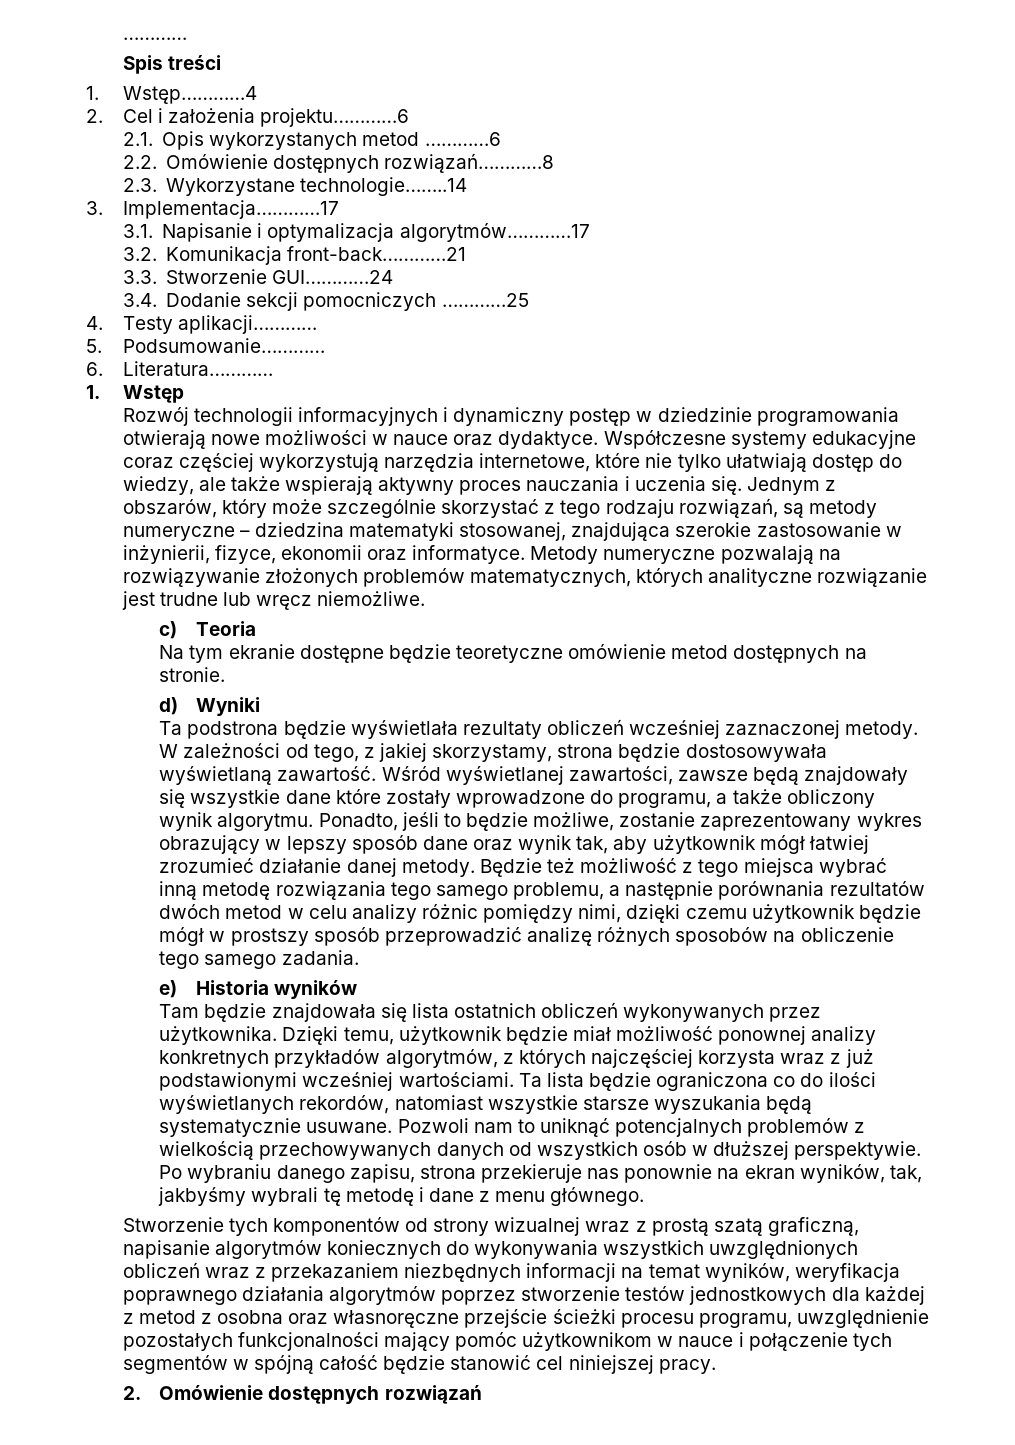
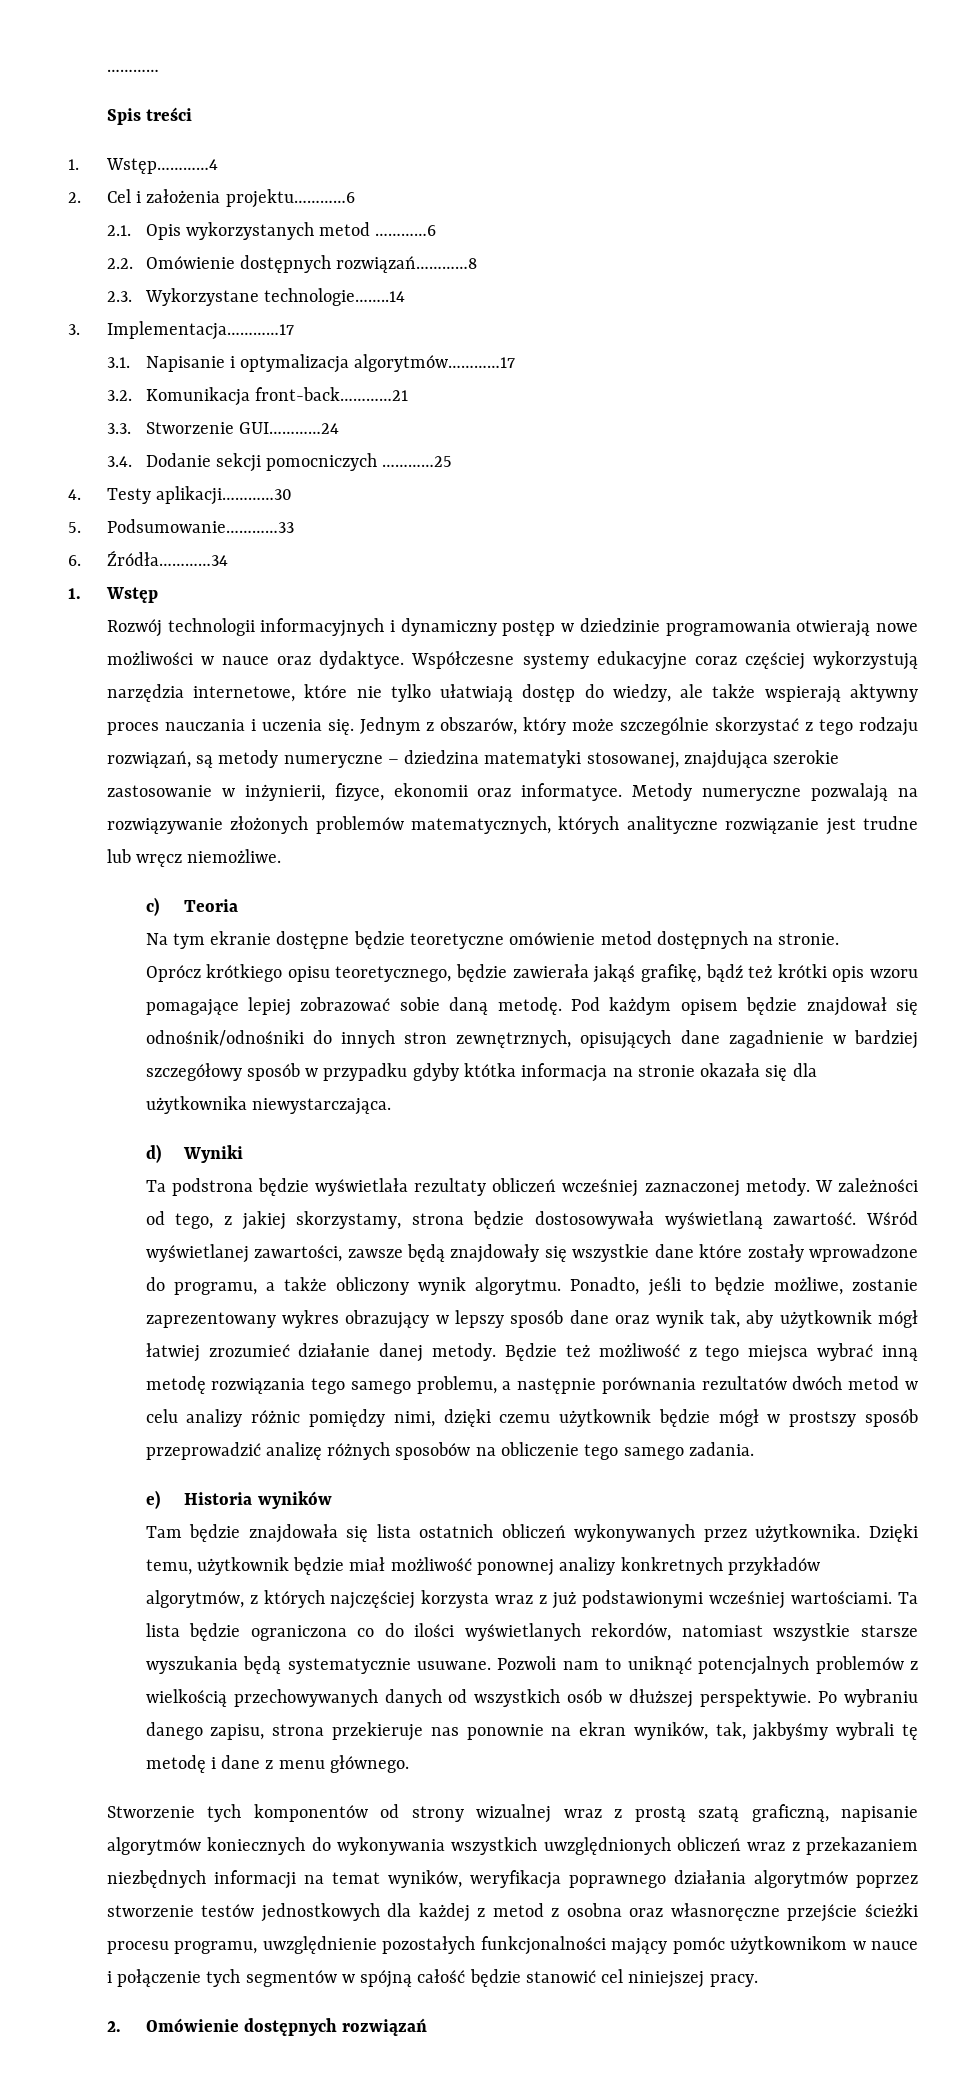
[177,315,317,334] aplikacji………… -> [156,486,293,505] aplikacji…………30
[122,338,325,353] Podsumowanie………… -> [106,519,294,533] Podsumowanie…………33
[122,361,273,376] Literatura………… -> [106,550,228,566] Źródła…………34
(226, 674) none -> [145,964,918,983] [145,997,919,1016] [145,1030,919,1049] [145,1063,817,1082] [145,1096,391,1115] // Oprócz krótkiego opisu teoretycznego, będzie zawierała jakąś grafikę, bądź też krótki opis wzoru pomagające lepiej zobrazować sobie daną metodę. Pod każdym opisem będzie znajdował się odnośnik/odnośniki do innych stron zewnętrznych, opisujących dane zagadnienie w bardziej szczegółowy sposób w przypadku gdyby któtka informacja na stronie okazała się dla użytkownika niewystarczająca.

